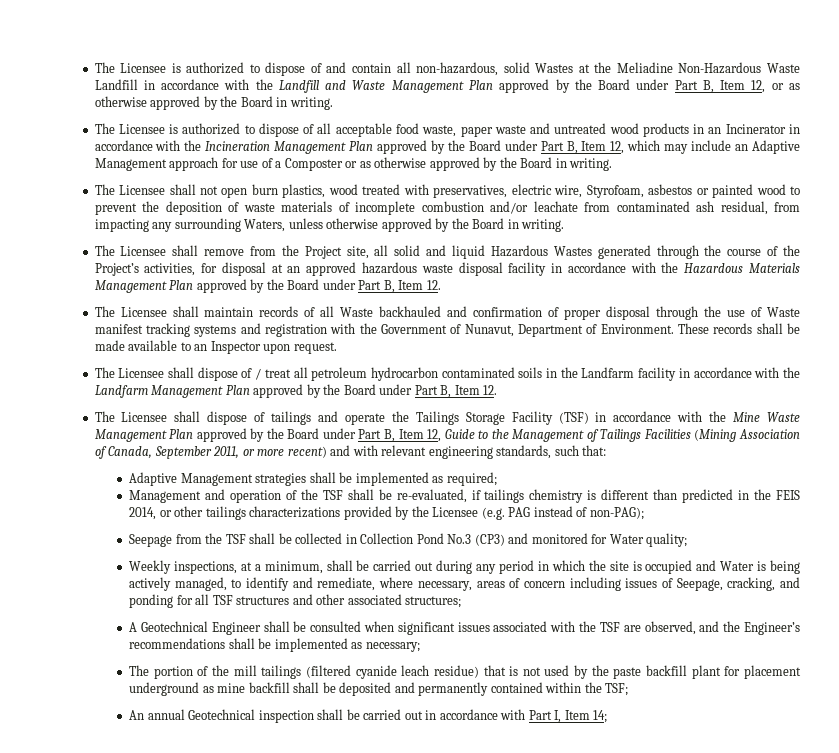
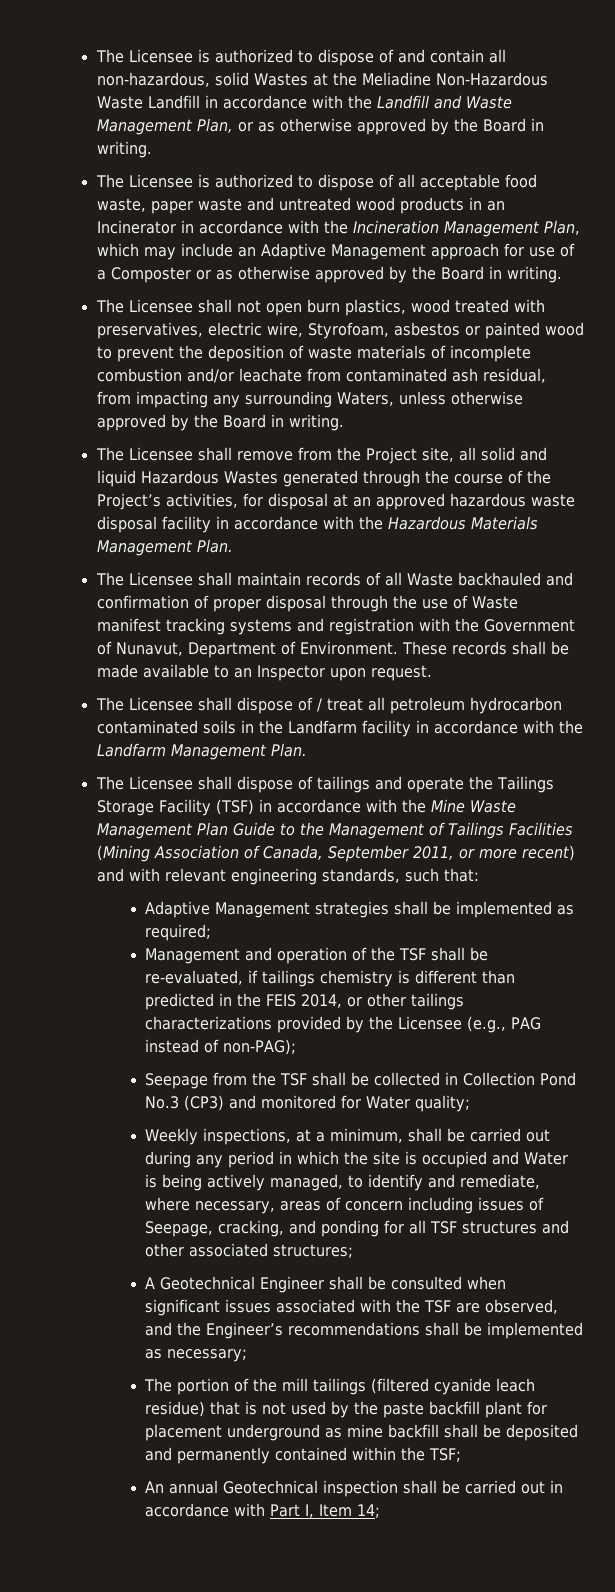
[469,79,766,93] Plan approved by the Board under Part B, Item 12, -> [196,118,233,133] Plan,
[349,140,625,154] Plan approved by the Board under Part B, Item 12, -> [543,220,580,235] Plan,
[169,279,441,293] Plan approved by the Board under Part B, Item 12. -> [196,539,233,553] Plan.
[225,384,498,398] Plan approved by the Board under Part B, Item 12. -> [270,743,307,757] Plan.
[196,428,442,442] approved by the Board under Part B, Item 12, -> (228, 829) none
[481,507,505,520] (e.g. -> [467,1016,507,1033] (e.g.,

